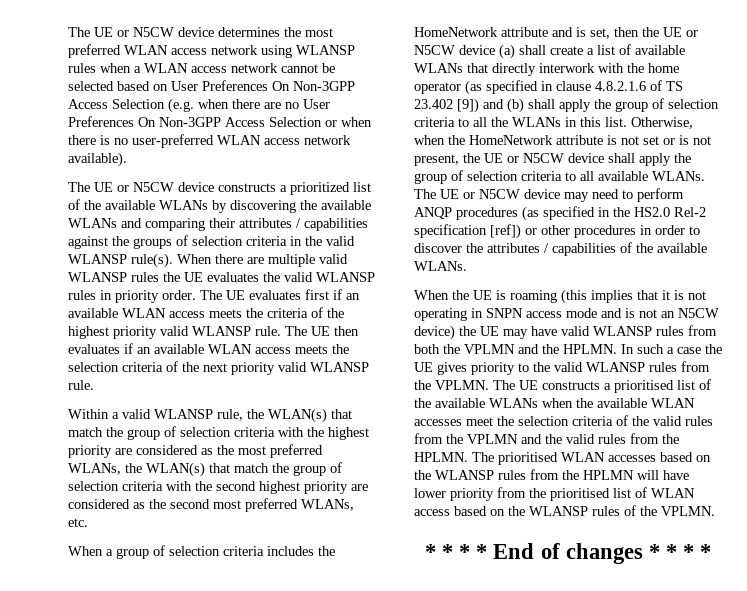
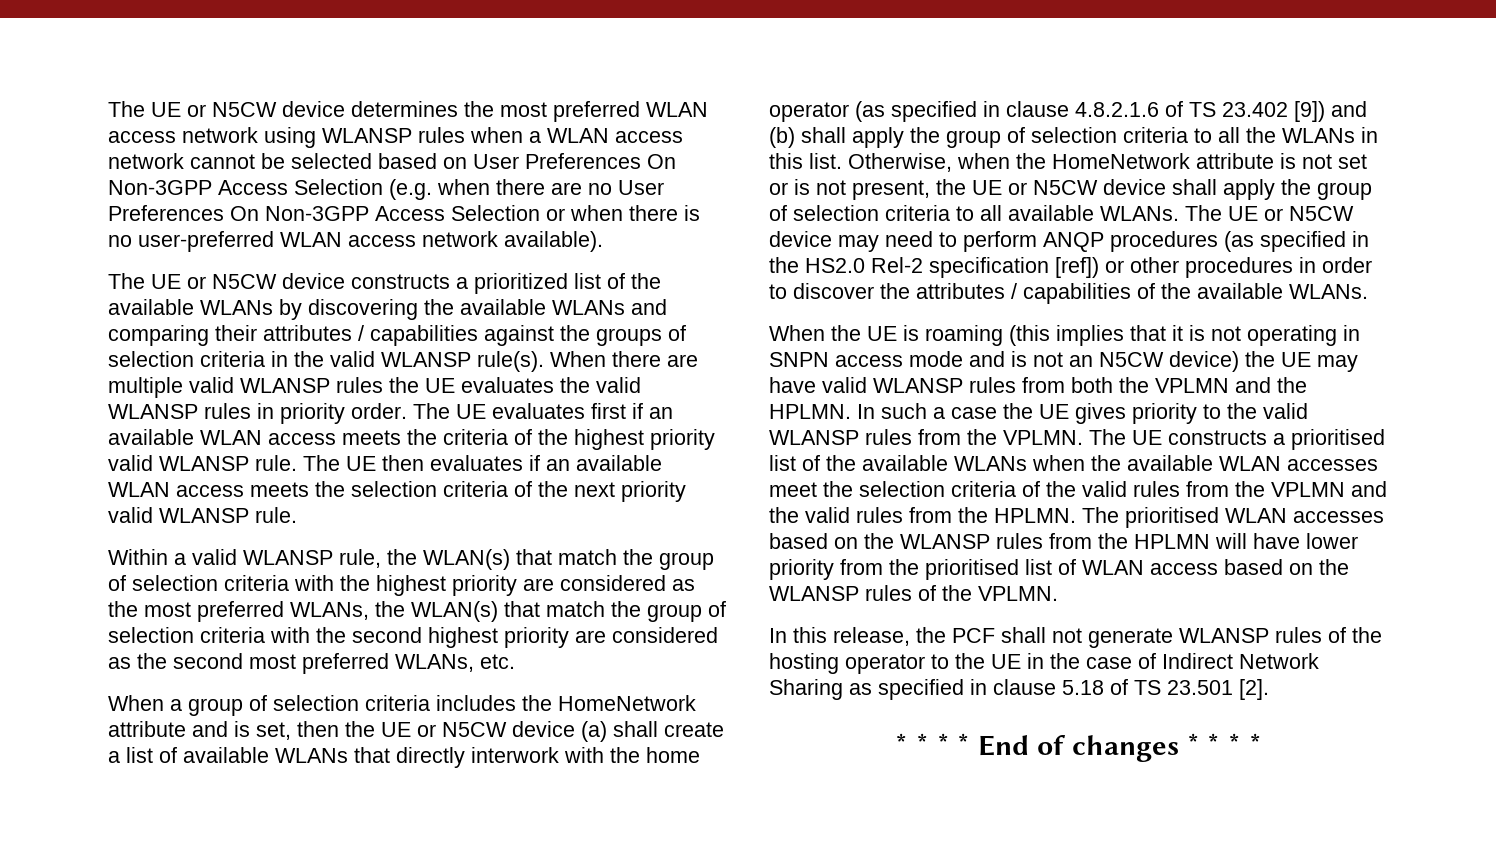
(715, 511) none -> [769,627,1382,648] [769,653,1319,674] [769,679,1269,700] // In this release, the PCF shall not generate WLANSP rules of the hosting operator to the UE in the case of Indirect Network Sharing as specified in clause 5.18 of TS 23.501 [2].

